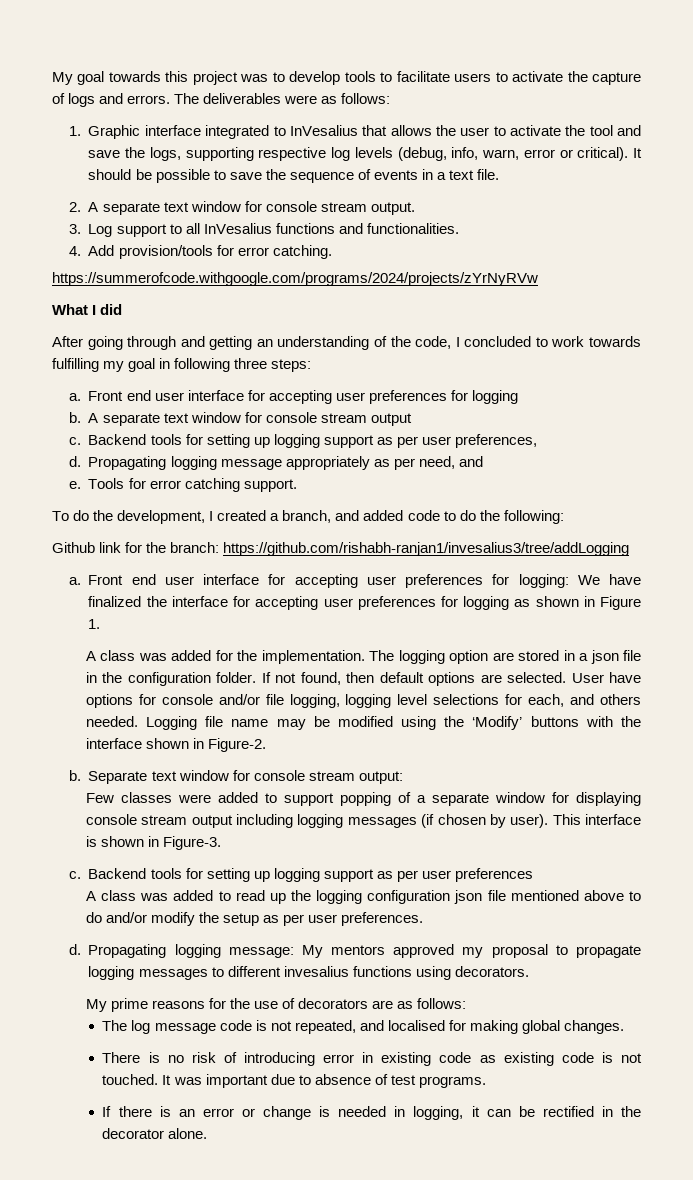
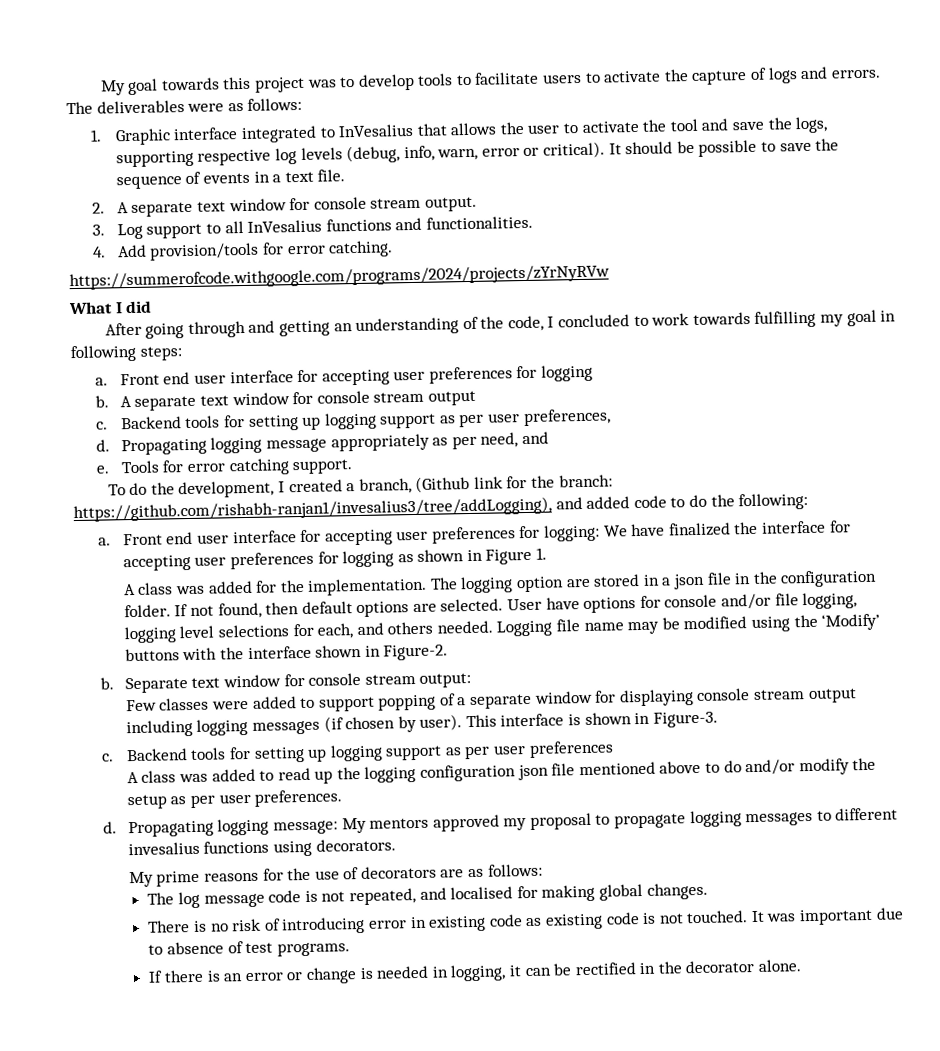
[234,358,268,369] three -> (137, 353) none
(332, 516) none -> [415,474,613,493] [73,496,552,523] (Github link for the branch: https://github.com/rishabh-ranjan1/invesalius3/tree/addLogging),
[52,542,630,556] // Github link for the branch: https://github.com/rishabh-ranjan1/invesalius3/tree/addLogging -> (809, 501) none

